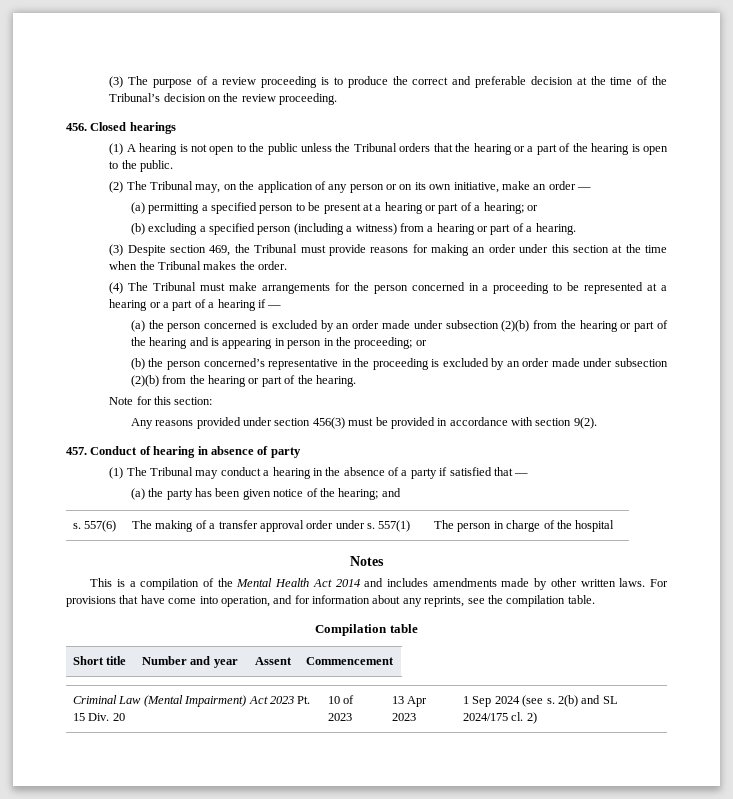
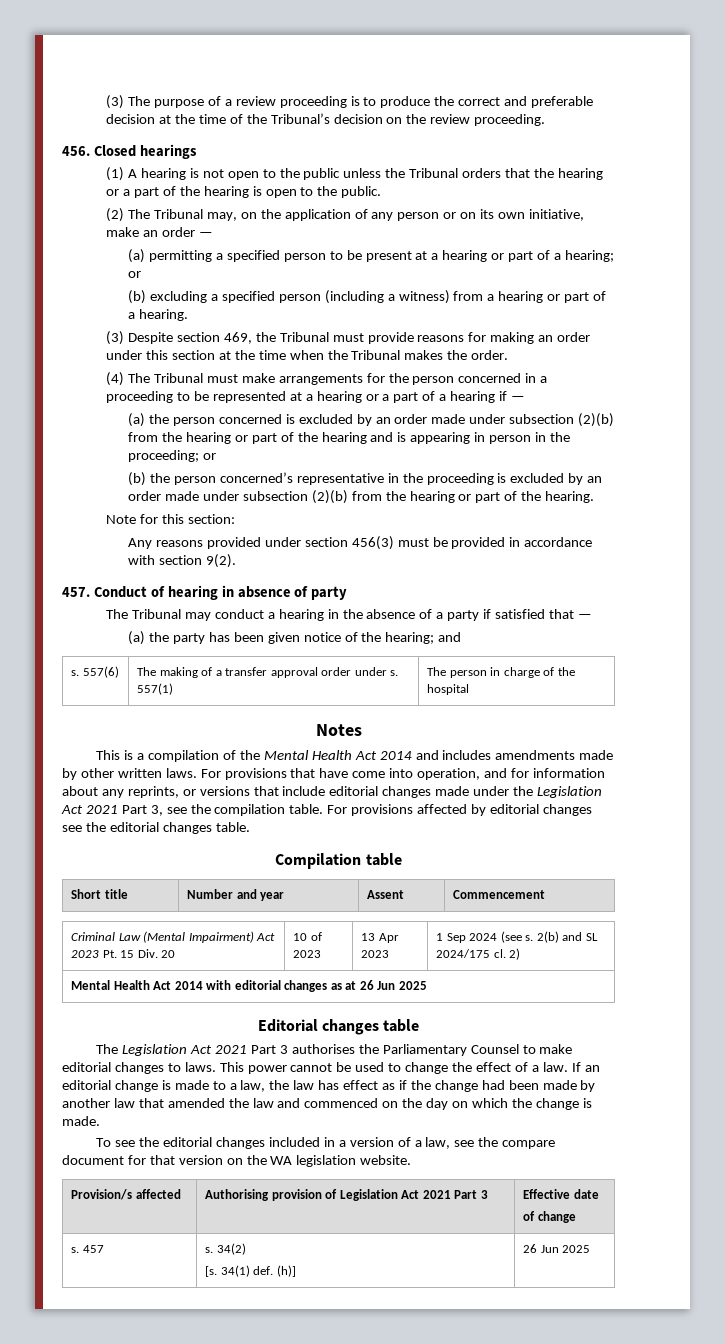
[109,467,124,479] (1) -> (348, 593) none
[467,595,566,607] see the compilation -> [182,786,602,798] [61,804,592,816] [62,822,212,834] or versions that include editorial changes made under the Legislation Act 2021 Part 3, see the compilation table. For provisions affected by editorial changes see the editorial changes
(537, 718) none -> [71,980,427,992] [257,1019,420,1035] [96,1044,573,1056] [62,1062,600,1074] [62,1080,596,1092] [62,1098,592,1110] [62,1116,100,1126] [96,1137,556,1149] [62,1155,412,1167] [71,1189,181,1200] [205,1189,488,1201] [523,1189,599,1199] [523,1211,576,1223] [71,1245,104,1253] [205,1243,246,1255] [205,1265,296,1277] [523,1244,591,1253] // Mental Health Act 2014 with editorial changes as at 26 Jun 2025 // Editorial changes table // The Legislation Act 2021 Part 3 authorises the Parliamentary Counsel to make editorial changes to laws. This power cannot be used to change the effect of a law. If an editorial change is made to a law, the law has effect as if the change had been made by another law that amended the law and commenced on the day on which the change is made. // To see the editorial changes included in a version of a law, see the compare document for that version on the WA legislation website. // Provision/s affected | Authorising provision of Legislation Act 2021 Part 3 | Effective date // of change // s. 457 | s. 34(2) // [s. 34(1) def. (h)] | 26 Jun 2025

